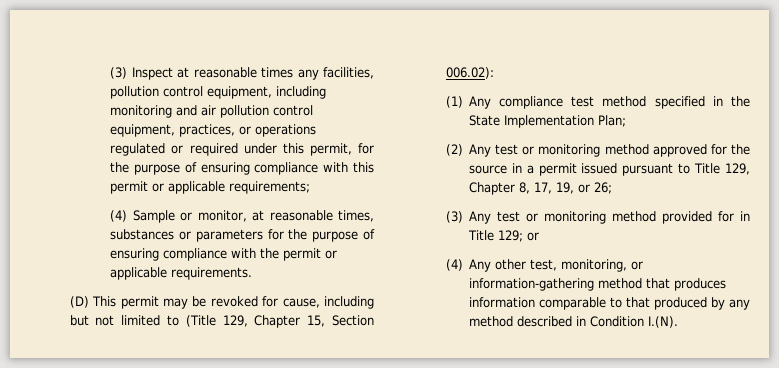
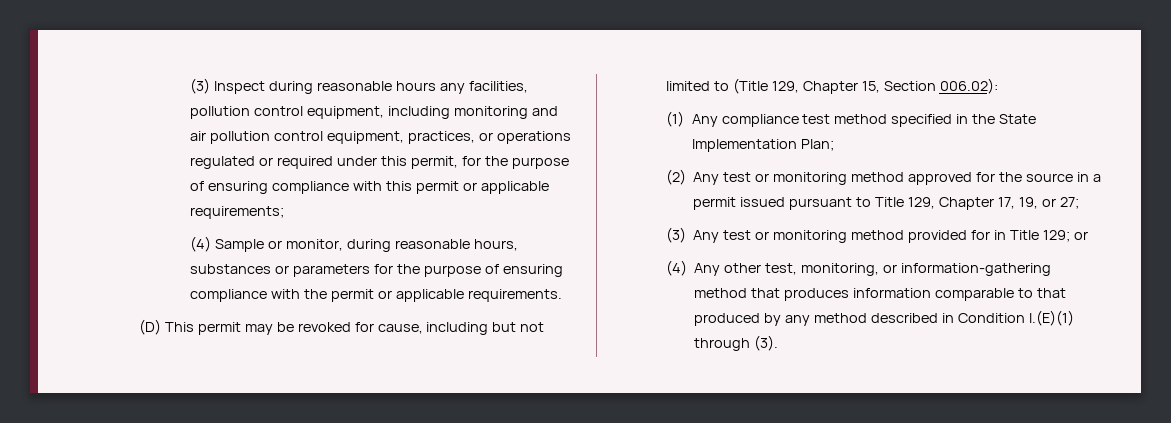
[177,67,294,78] at reasonable times -> [269,81,436,94] during reasonable hours
[252,210,374,222] at reasonable times, -> [346,239,518,252] during reasonable hours,
[518,182,530,194] 8, -> (994, 203) none
[593,182,612,194] 26; -> [1059,197,1079,209] 27;
[647,316,678,328] I.(N). -> [1028,310,1074,326] [694,335,779,351] I.(E)(1) through (3).

